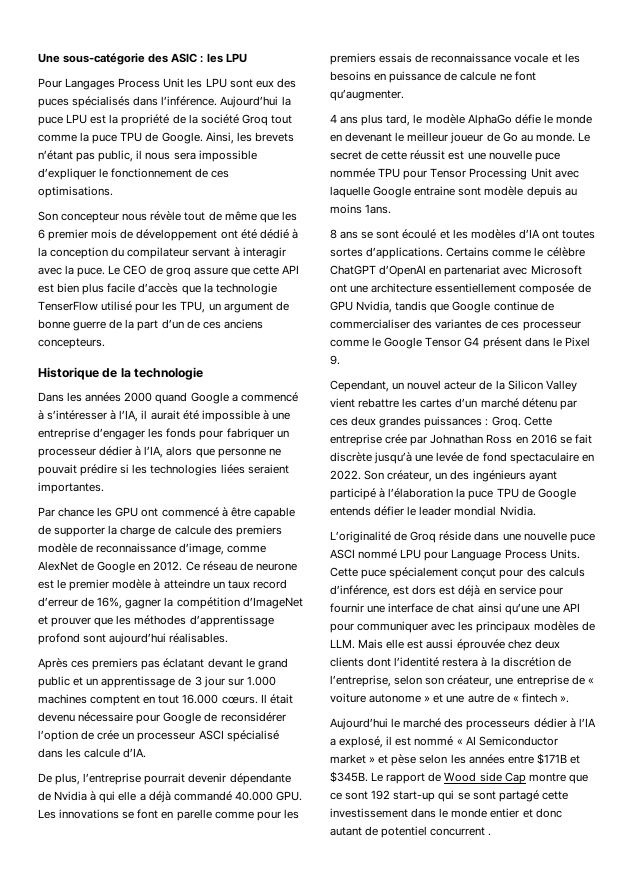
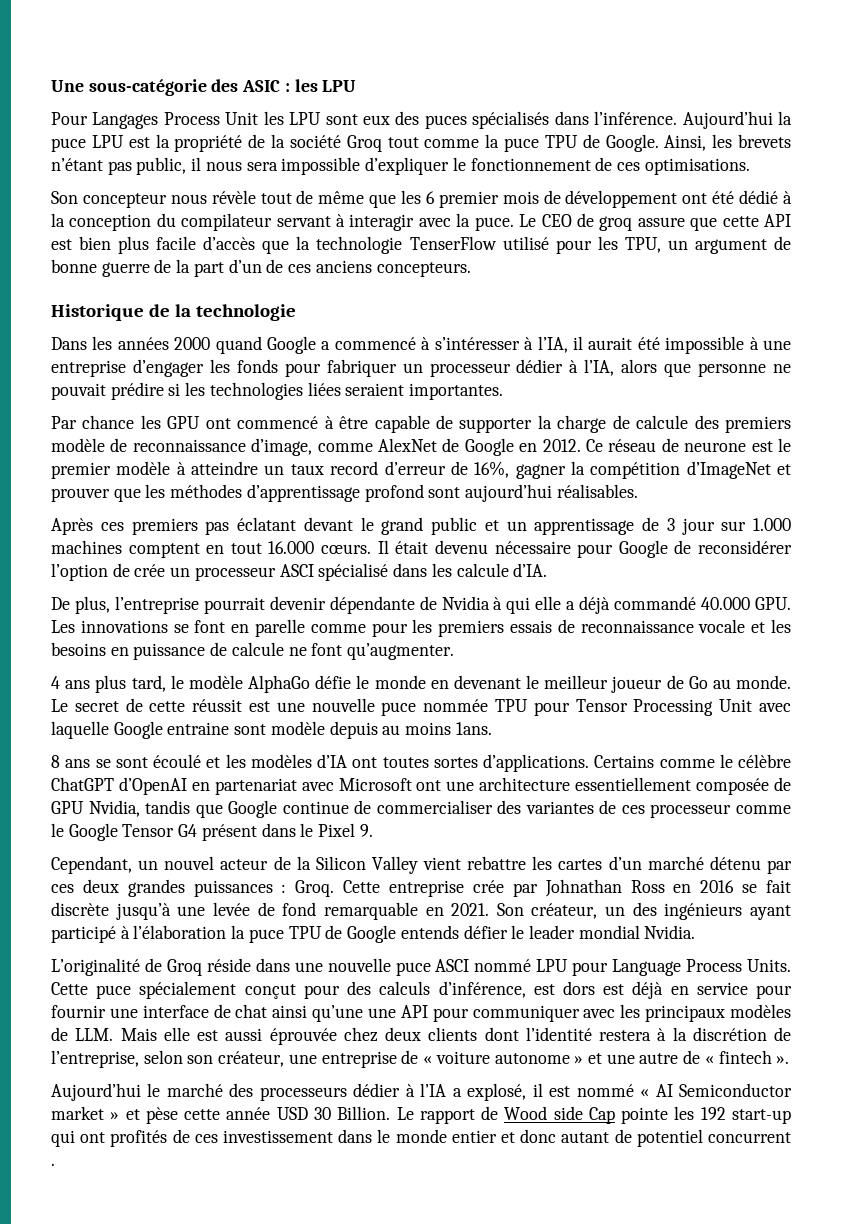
[509,452,594,464] [330,470,361,480] spectaculaire en 2022. -> [323,902,490,920] remarquable en 2021.
[419,753,580,765] [330,771,368,783] selon les années entre $171B et $345B. -> [184,1106,391,1120] cette année USD 30 Billion.
[528,773,588,784] [330,790,568,802] montre que ce sont 192 start-up qui se sont partagé cette -> [621,1106,792,1124] [51,1129,218,1147] pointe les 192 start-up qui ont profités de ces

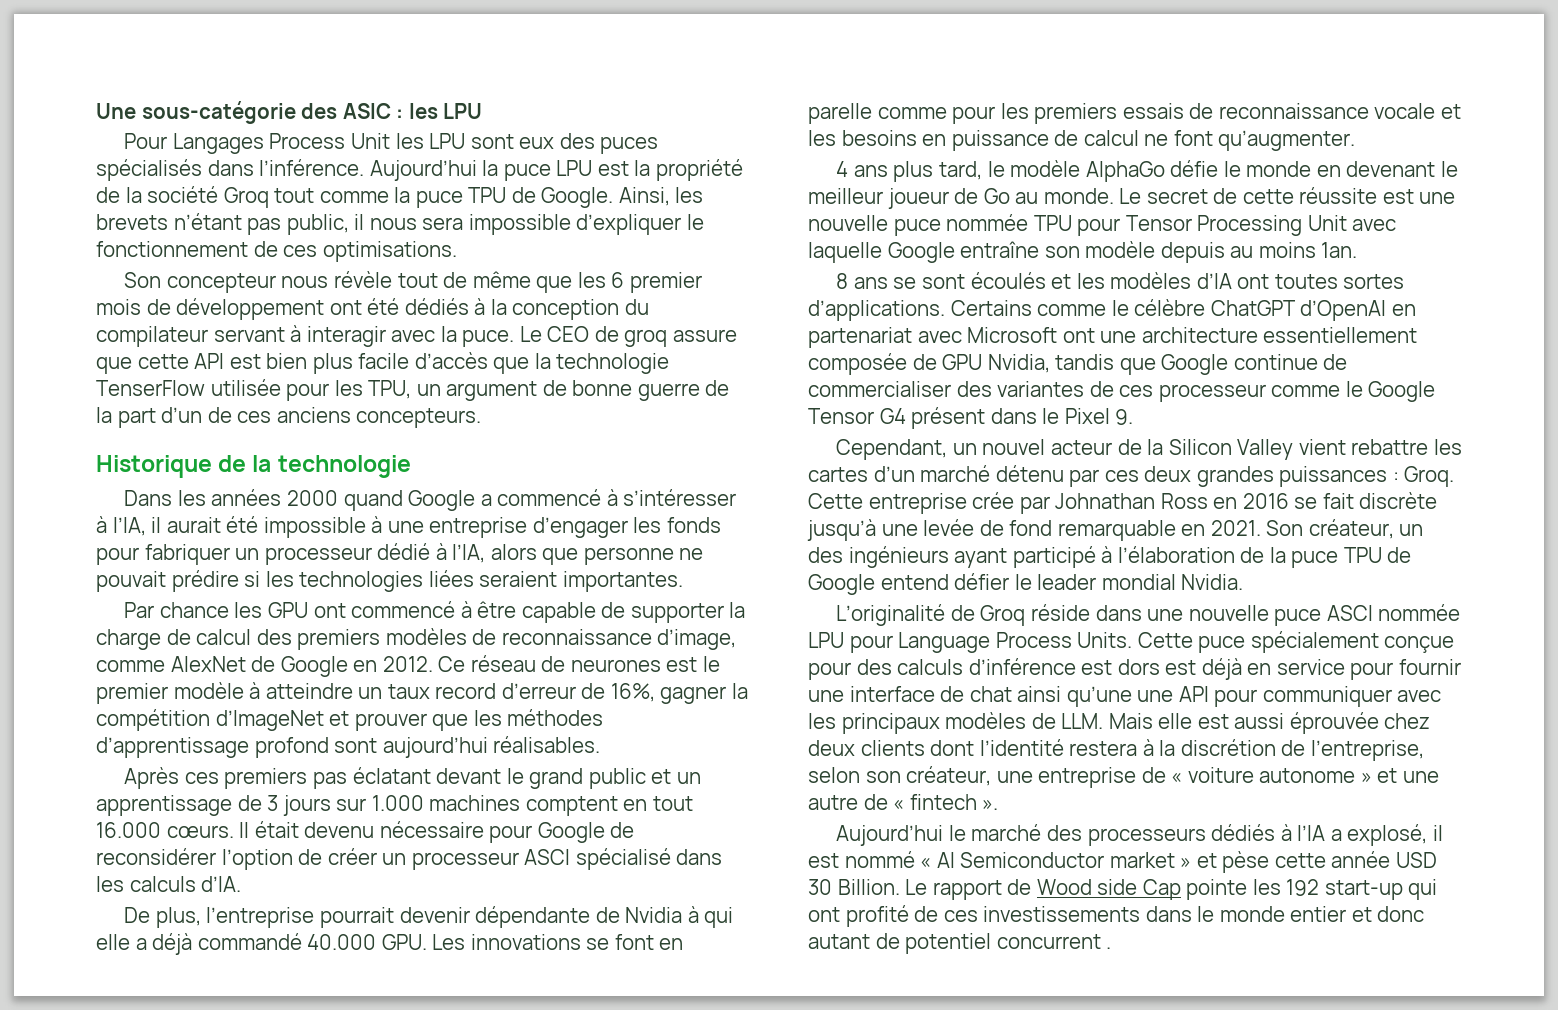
[739,190,779,204] dédié -> [404,298,469,315] dédiés
[502,236,549,250] utilisé -> [210,379,281,396] utilisée
[516,359,564,373] dédier -> [377,543,431,560] dédié
[636,415,689,429] calcule -> [196,629,252,645] calcul
[51,438,105,452] modèle -> [385,628,467,645] modèles
[684,442,747,452] neurone -> [570,659,661,672] neurones
[681,518,715,535] jour -> [282,795,331,816] jours
[134,564,166,577] crée -> [327,848,377,865] créer
[456,563,509,577] calcule -> [129,876,196,892] calculs
[231,642,284,656] calcule -> [1083,130,1139,146] calcul
[192,699,243,712] réussit -> [1299,187,1378,204] réussite
[167,722,267,735] entraine sont -> [960,241,1080,258] entraîne son
[455,722,492,735] 1ans. -> [1321,242,1358,258] 1an.
[153,754,201,768] écoulé -> [970,272,1046,289] écoulés
(227, 932) none -> [1240,547,1265,563] de
[400,925,459,939] entends -> [880,574,949,590] entend
[474,959,532,972] nommé -> [1378,604,1461,621] nommée
[244,984,296,999] conçut -> [1384,636,1455,653] conçue
[438,981,526,998] d’inférence, -> [968,658,1076,675] d’inférence
[353,1083,401,1097] dédier -> [1211,824,1276,841] dédiés
[110,1129,333,1147] profités de ces investissement -> [845,905,1141,927] profité de ces investissements

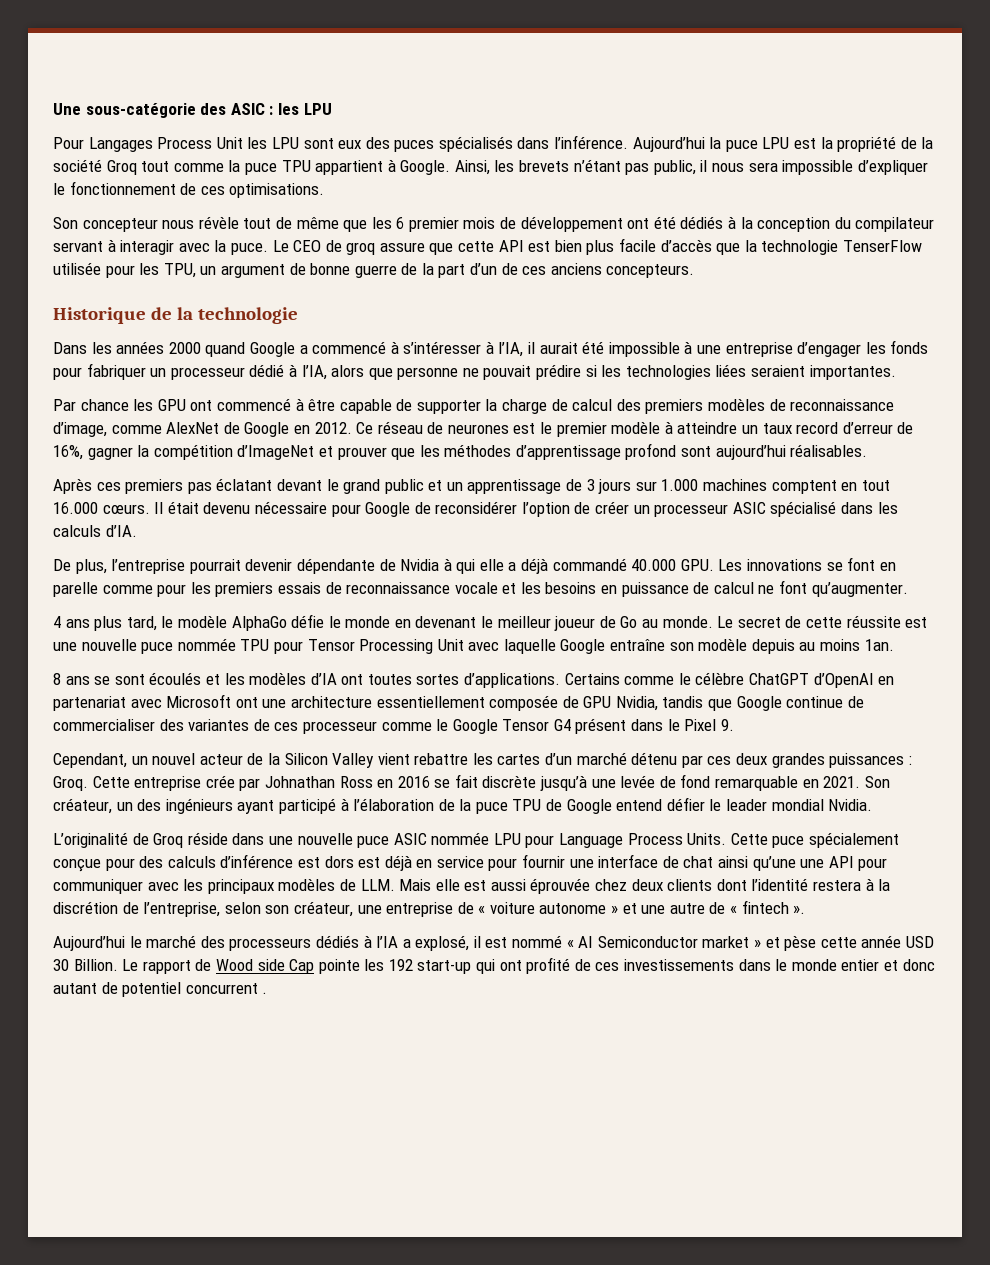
[511,187,536,203] de -> [315,159,396,175] appartient à
[524,849,571,865] ASCI -> [732,502,766,514] ASIC
[1326,605,1373,621] ASCI -> [393,833,427,845] ASIC

